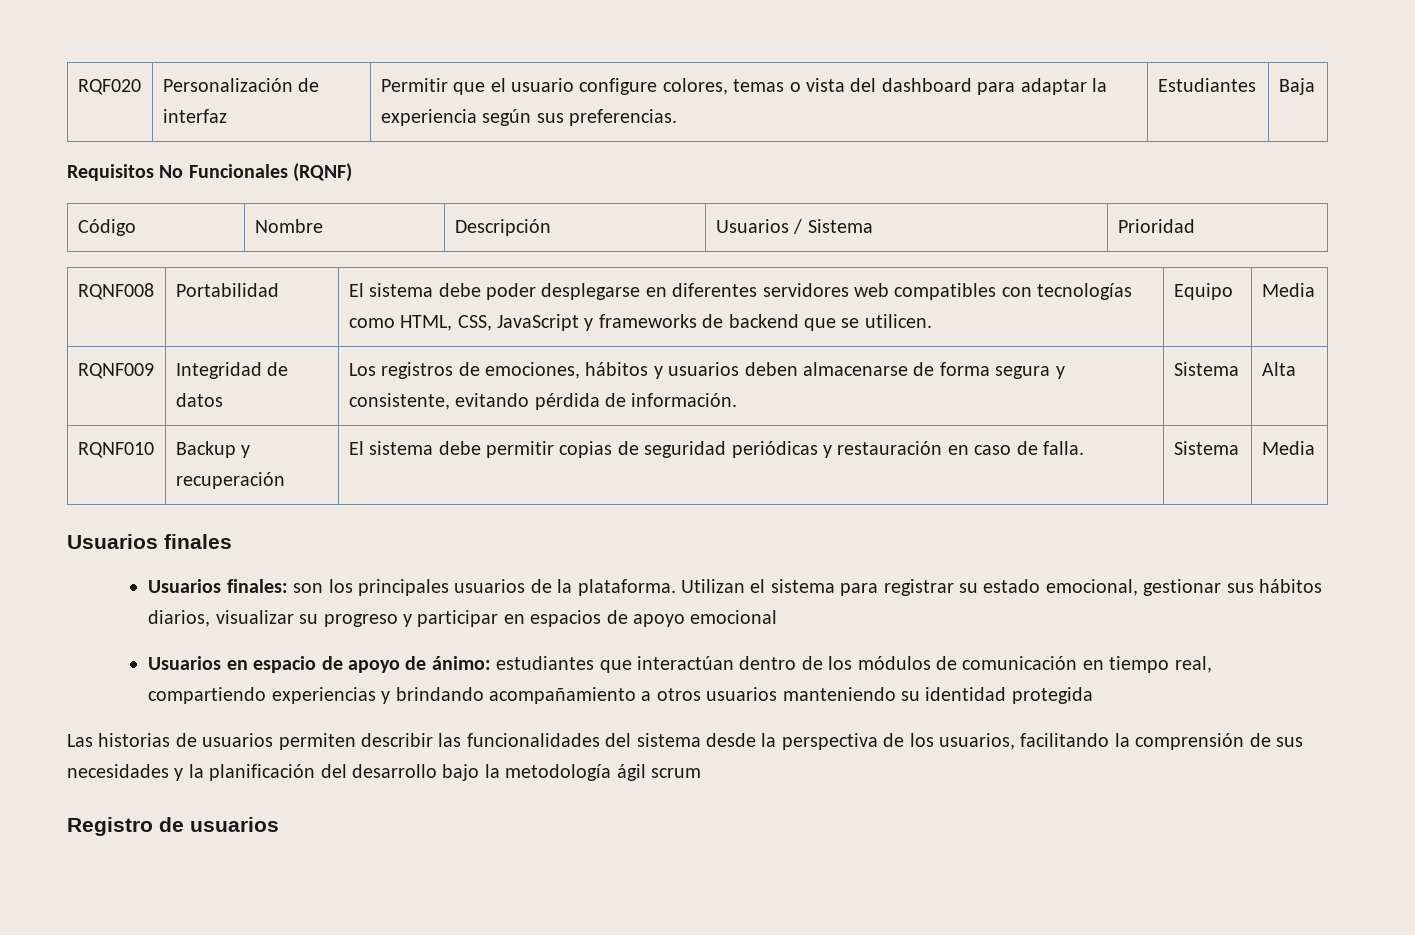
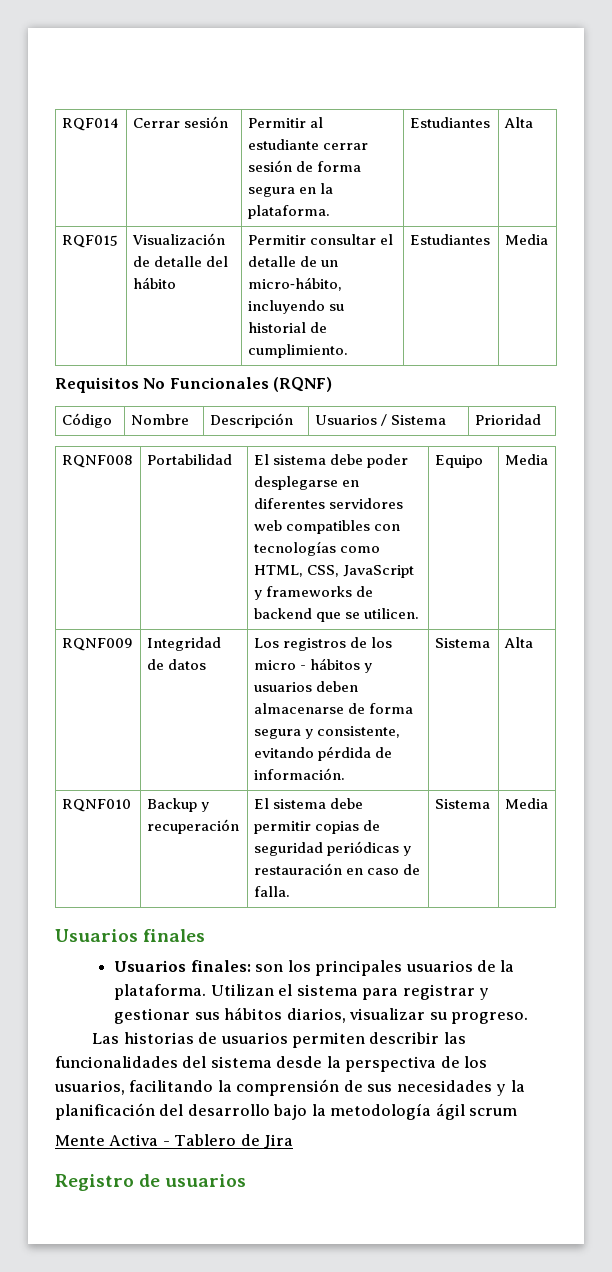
[77,79,141,95] [162,78,320,92] [162,109,227,123] [380,78,1108,95] [380,109,678,126] [1157,78,1256,92] [1278,78,1315,95] RQF020 | Personalización de interfaz | Permitir que el usuario configure colores, temas o vista del dashboard para adaptar la experiencia según sus preferencias. | Estudiantes | Baja -> [61,118,119,131] [132,116,228,128] [247,117,323,128] [247,139,368,150] [247,160,362,172] [247,183,334,197] [247,205,330,219] [409,117,490,128] [503,117,533,128] [61,235,118,248] [131,233,225,245] [132,256,229,267] [132,277,176,289] [247,234,394,245] [247,256,339,267] [247,277,342,291] [247,300,344,314] [247,322,327,333] [247,344,348,358] [409,234,490,245] [504,234,548,245] RQF014 | Cerrar sesión | Permitir al estudiante cerrar sesión de forma segura en la plataforma. | Estudiantes | Alta // RQF015 | Visualización de detalle del hábito | Permitir consultar el detalle de un micro‑hábito, incluyendo su historial de cumplimiento. | Estudiantes | Media
[485,362,581,379] emociones, -> [371,637,393,648] [253,660,306,670] los micro -
[958,579,1138,596] su estado emocional, -> [479,988,490,1000] y
[323,610,778,627] [148,656,1212,673] [148,687,1093,704] progreso y participar en espacios de apoyo emocional // Usuarios en espacio de apoyo de ánimo: estudiantes que interactúan dentro de los módulos de comunicación en tiempo real, compartiendo experiencias y brindando acompañamiento a otros usuarios manteniendo su identidad protegida -> [451,1012,529,1024] progreso.
(701, 773) none -> [55,1134,294,1149] // Mente Activa - Tablero de Jira

